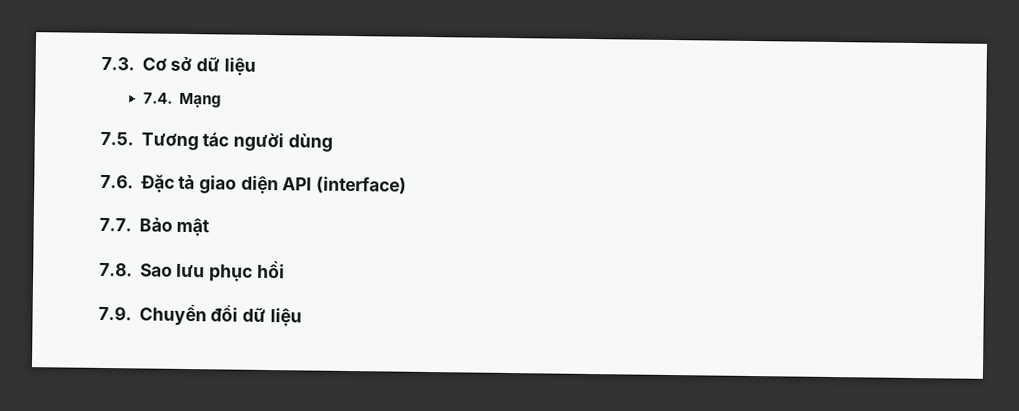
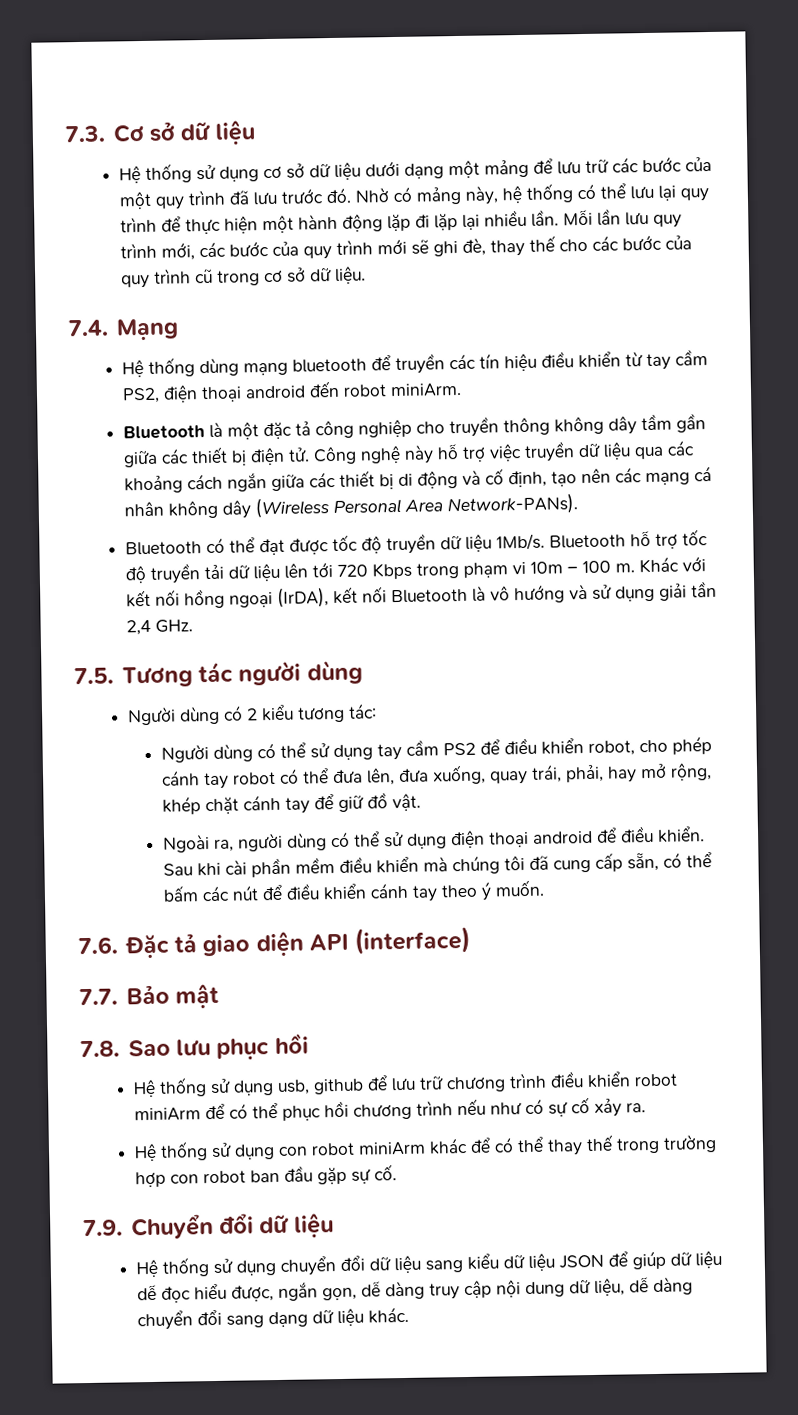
[142,92,222,109] 7.4. Mạng -> [118,156,712,184] [118,183,709,210] [119,208,682,235] [119,234,692,261] [120,266,366,289] [68,318,179,341] [121,349,708,378] [121,380,462,404] [122,413,706,440] [122,440,695,468] [123,466,712,494] [123,493,578,519] [124,529,708,556] [124,556,706,584] [125,580,717,609] [125,619,193,636] Hệ thống sử dụng cơ sở dữ liệu dưới dạng một mảng để lưu trữ các bước của một quy trình đã lưu trước đó. Nhờ có mảng này, hệ thống có thể lưu lại quy trình để thực hiện một hành động lặp đi lặp lại nhiều lần. Mỗi lần lưu quy trình mới, các bước của quy trình mới sẽ ghi đè, thay thế cho các bước của quy trình cũ trong cơ sở dữ liệu. // 7.4. Mạng // Hệ thống dùng mạng bluetooth để truyền các tín hiệu điều khiển từ tay cầm PS2, điện thoại android đến robot miniArm. // Bluetooth là một đặc tả công nghiệp cho truyền thông không dây tầm gần giữa các thiết bị điện tử. Công nghệ này hỗ trợ việc truyền dữ liệu qua các khoảng cách ngắn giữa các thiết bị di động và cố định, tạo nên các mạng cá nhân không dây (Wireless Personal Area Network-PANs). // Bluetooth có thể đạt được tốc độ truyền dữ liệu 1Mb/s. Bluetooth hỗ trợ tốc độ truyền tải dữ liệu lên tới 720 Kbps trong phạm vi 10m – 100 m. Khác với kết nối hồng ngoại (IrDA), kết nối Bluetooth là vô hướng và sử dụng giải tần 2,4 GHz.
(333, 142) none -> [126,703,377,726] [160,736,712,763] [160,763,712,790] [161,792,421,815] [161,825,705,853] [162,852,712,878] [162,879,545,902] // Người dùng có 2 kiểu tương tác: // Người dùng có thể sử dụng tay cầm PS2 để điều khiển robot, cho phép cánh tay robot có thể đưa lên, đưa xuống, quay trái, phải, hay mở rộng, khép chặt cánh tay để giữ đồ vật. // Ngoài ra, người dùng có thể sử dụng điện thoại android để điều khiển. Sau khi cài phần mềm điều khiển mà chúng tôi đã cung cấp sẵn, có thể bấm các nút để điều khiển cánh tay theo ý muốn.
(285, 269) none -> [132,1071,678,1098] [133,1097,646,1122] [133,1134,717,1162] [134,1164,397,1188] // Hệ thống sử dụng usb, github để lưu trữ chương trình điều khiển robot miniArm để có thể phục hồi chương trình nếu như có sự cố xảy ra. // Hệ thống sử dụng con robot miniArm khác để có thể thay thế trong trường hợp con robot ban đầu gặp sự cố.
(302, 317) none -> [135,1250,722,1278] [136,1276,693,1303] [136,1306,409,1331] // Hệ thống sử dụng chuyển đổi dữ liệu sang kiểu dữ liệu JSON để giúp dữ liệu dễ đọc hiểu được, ngắn gọn, dễ dàng truy cập nội dung dữ liệu, dễ dàng chuyển đổi sang dạng dữ liệu khác.

